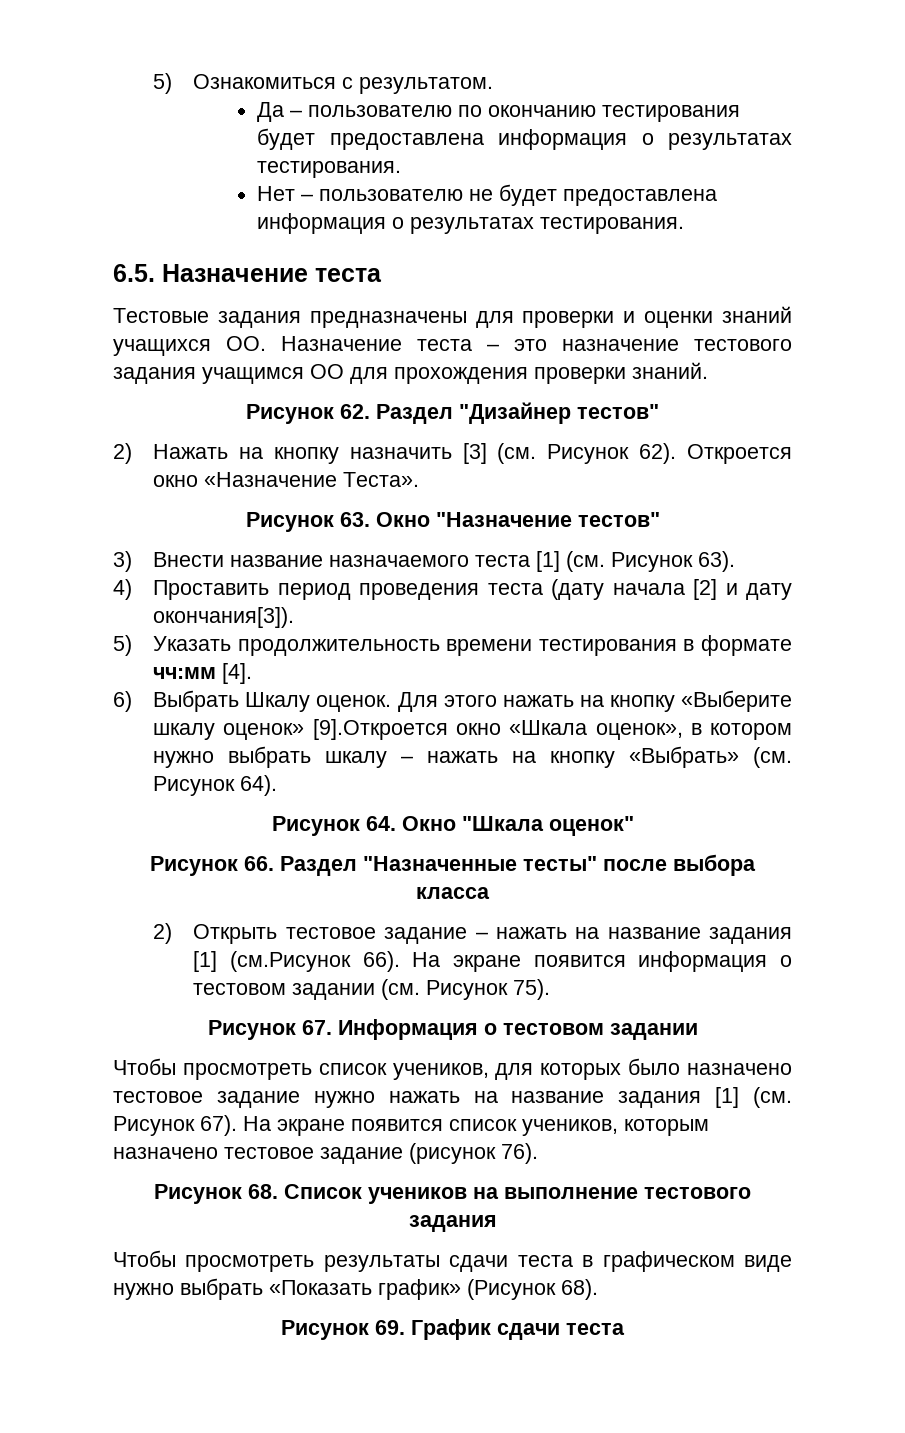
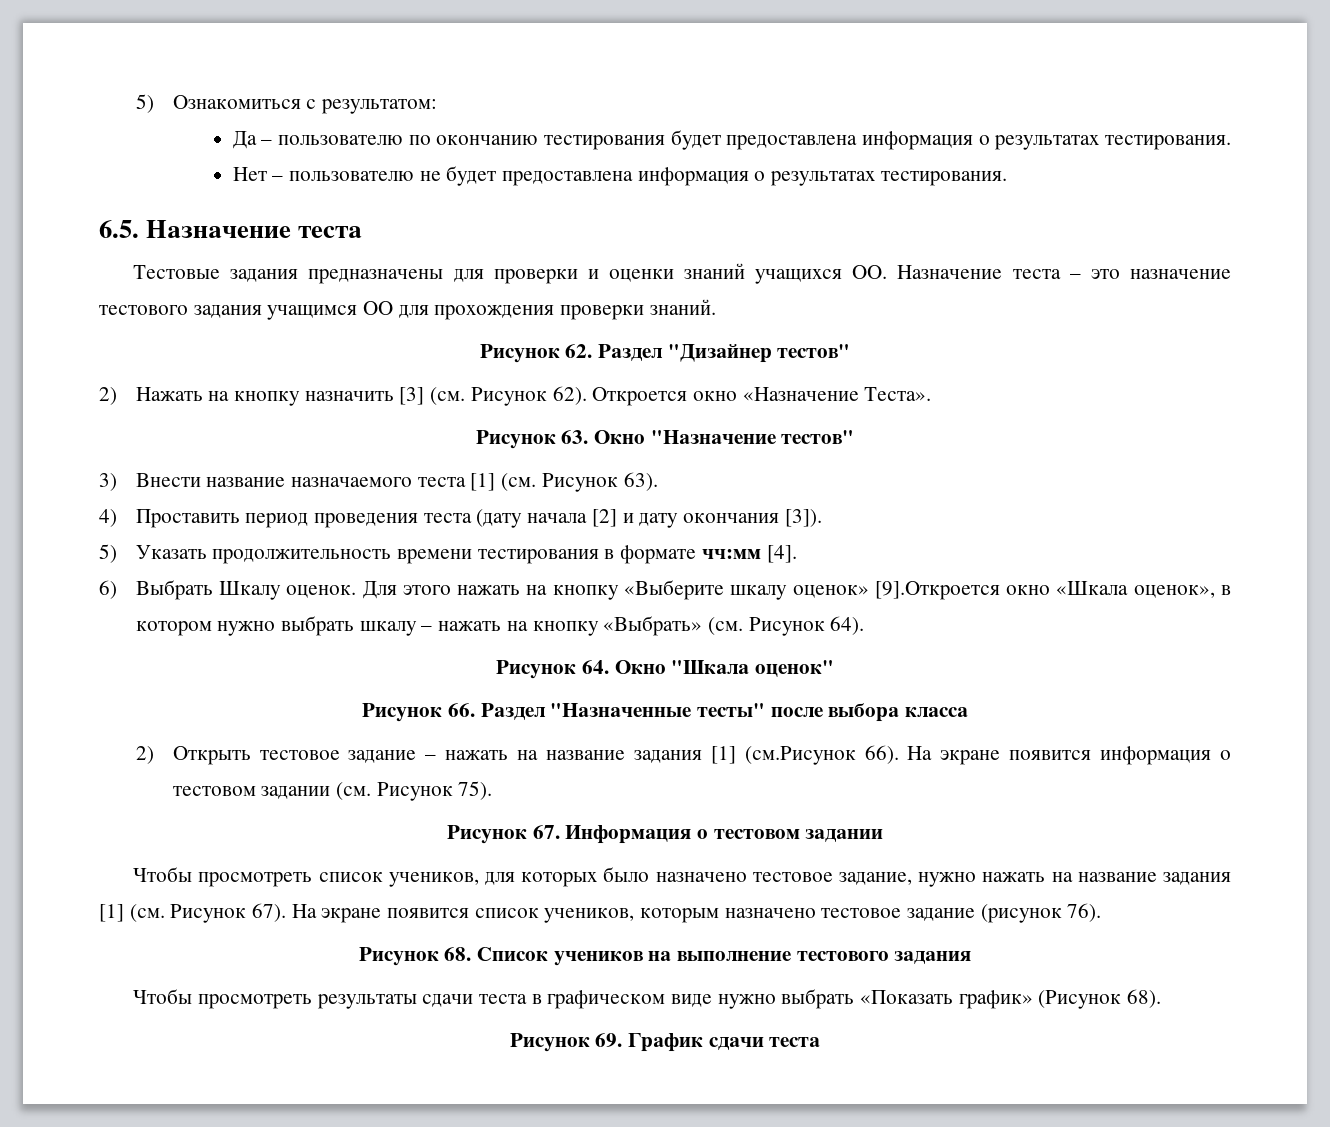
[359,77,494,94] результатом. -> [320,99,437,114] результатом:
[153,607,295,628] окончания[3]). -> [682,509,822,527] окончания [3]).
[216,1091,300,1108] задание -> [838,872,912,885] задание,

